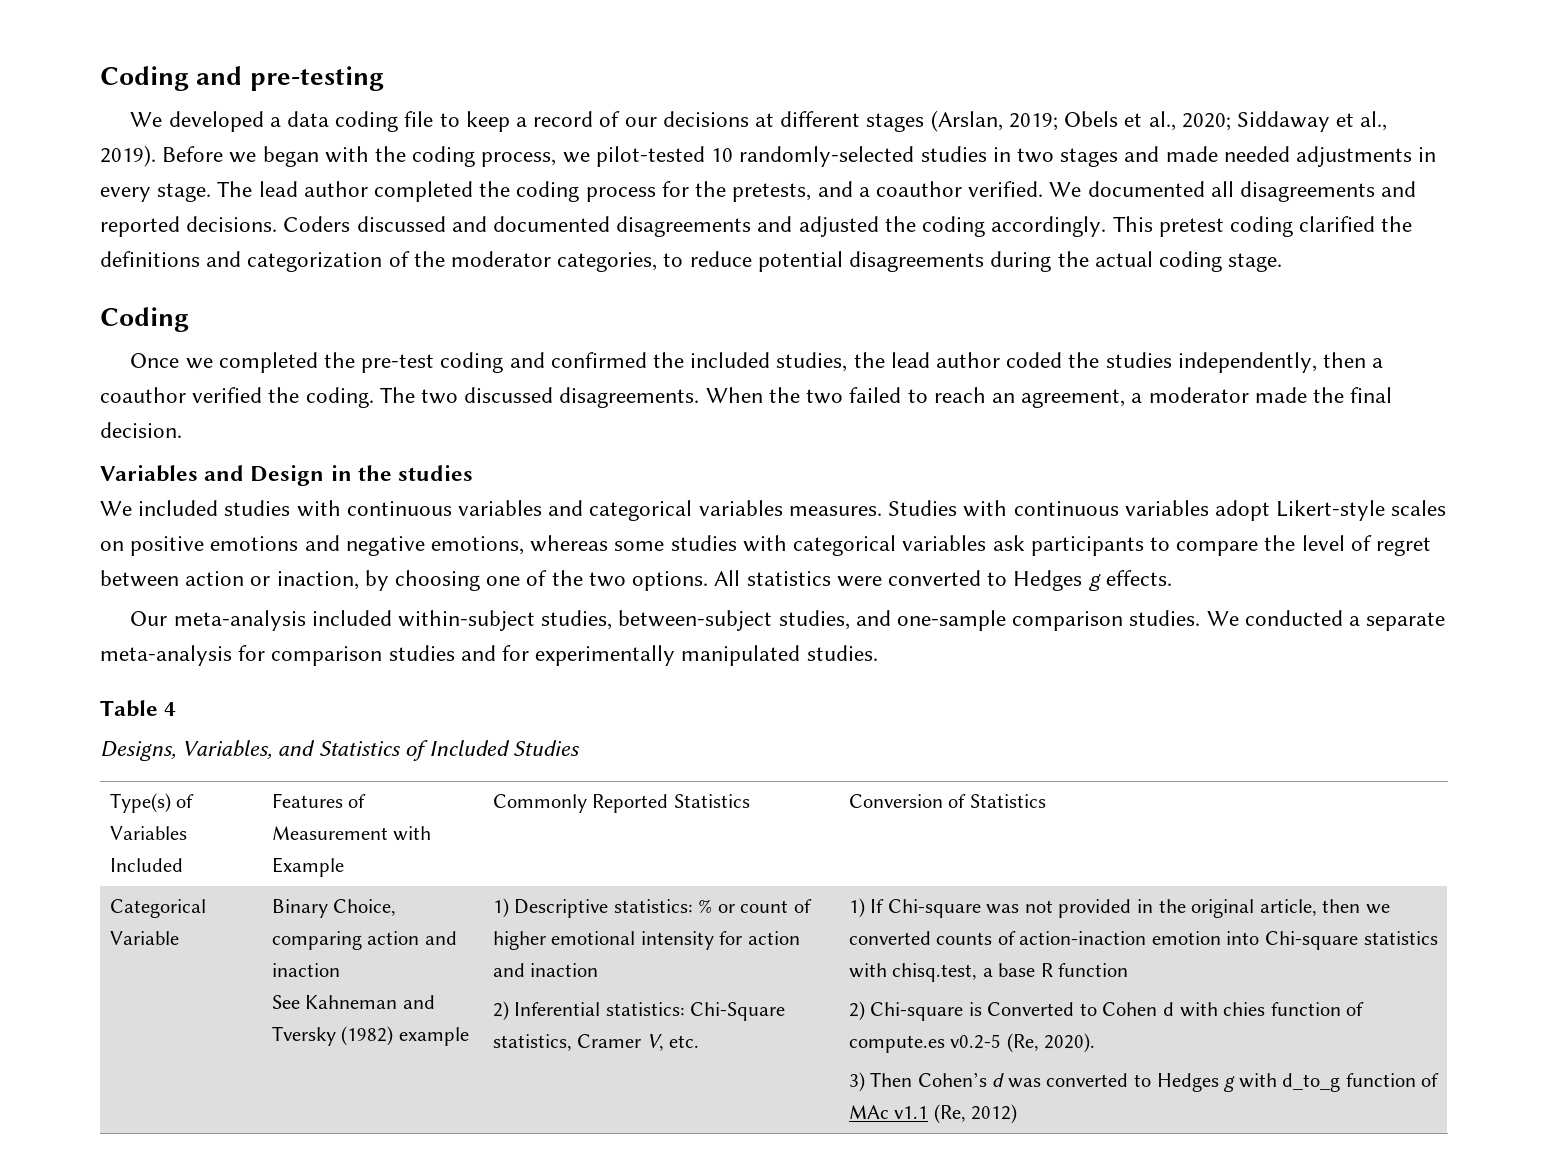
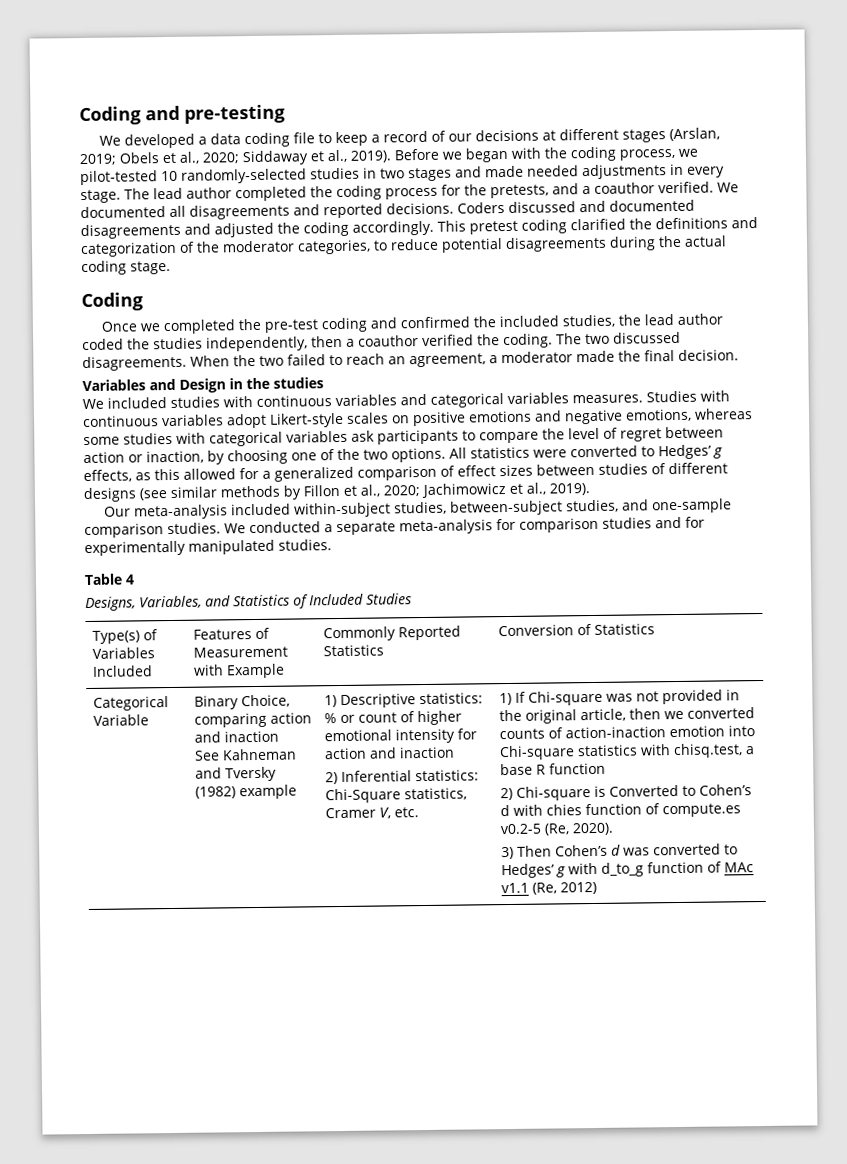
[1013,570,1172,591] Hedges g effects. -> [658,444,723,460] [83,462,728,483] [83,482,590,503] Hedges’ g effects, as this allowed for a generalized comparison of effect sizes between studies of different designs (see similar methods by Fillon et al., 2020; Jachimowicz et al., 2019).
[1102,1002,1158,1016] Cohen -> [698,784,752,796] Cohen’s
[1156,1073,1219,1092] Hedges -> [500,863,555,879] Hedges’

